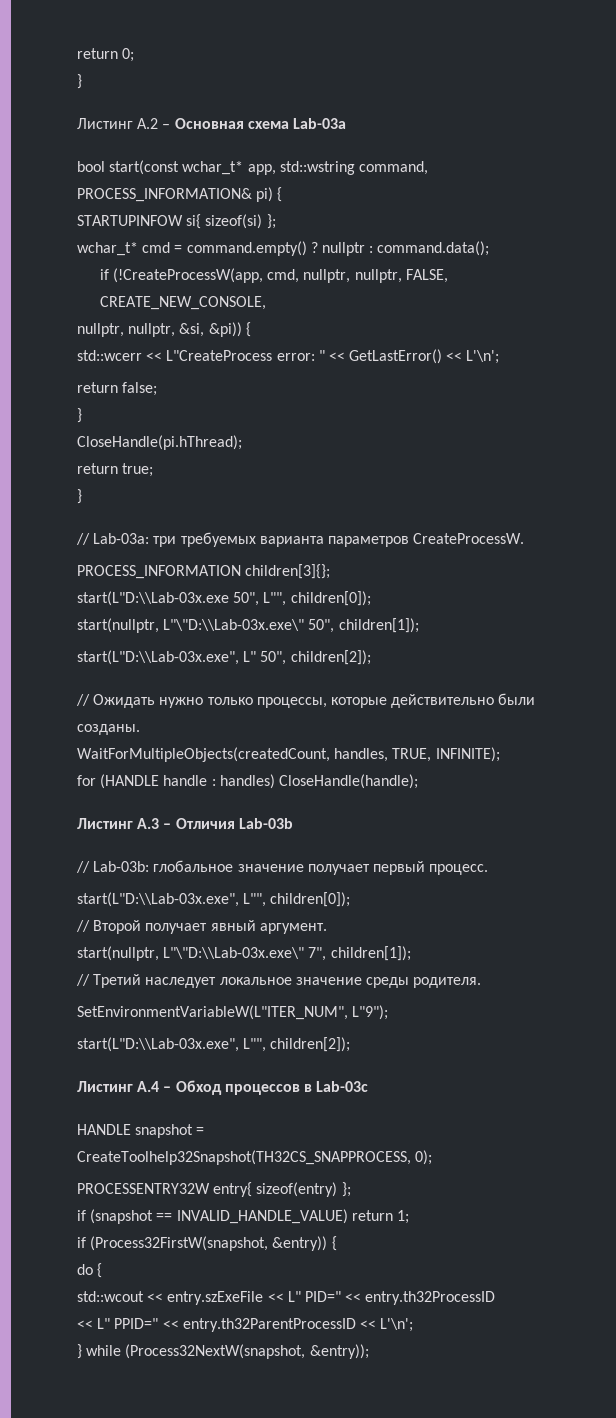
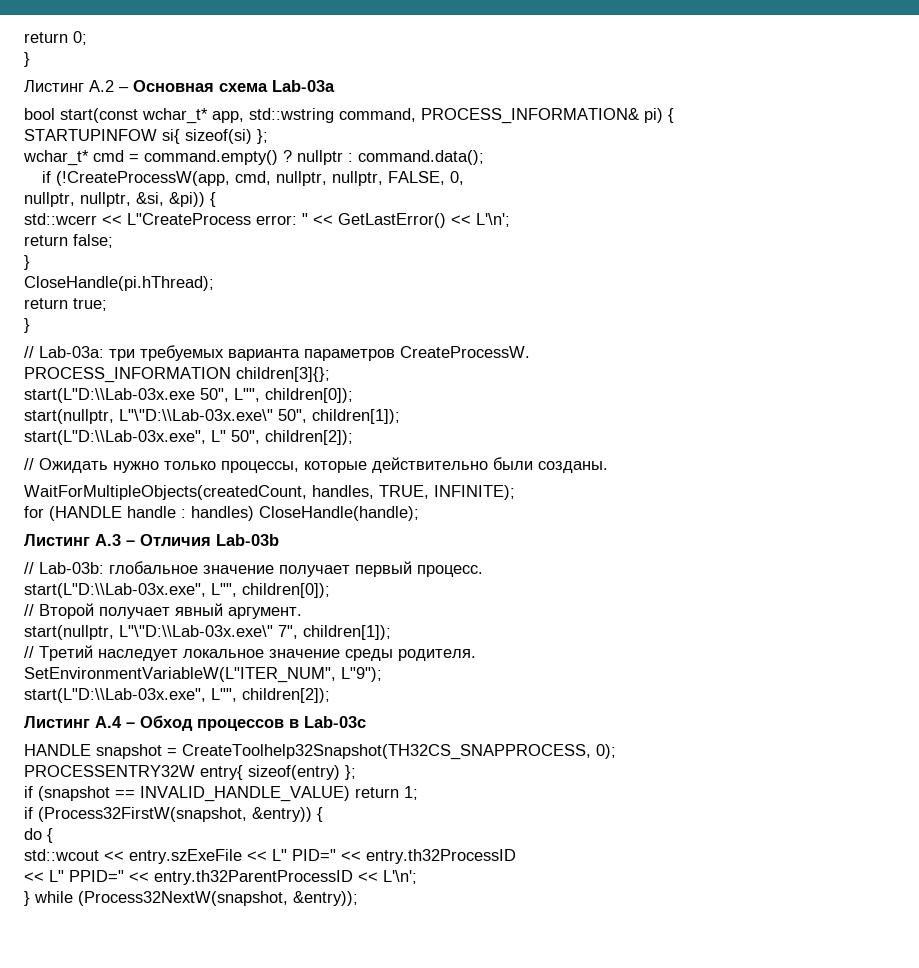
[99,296,266,310] CREATE_NEW_CONSOLE, -> [450,171,465,185] 0,

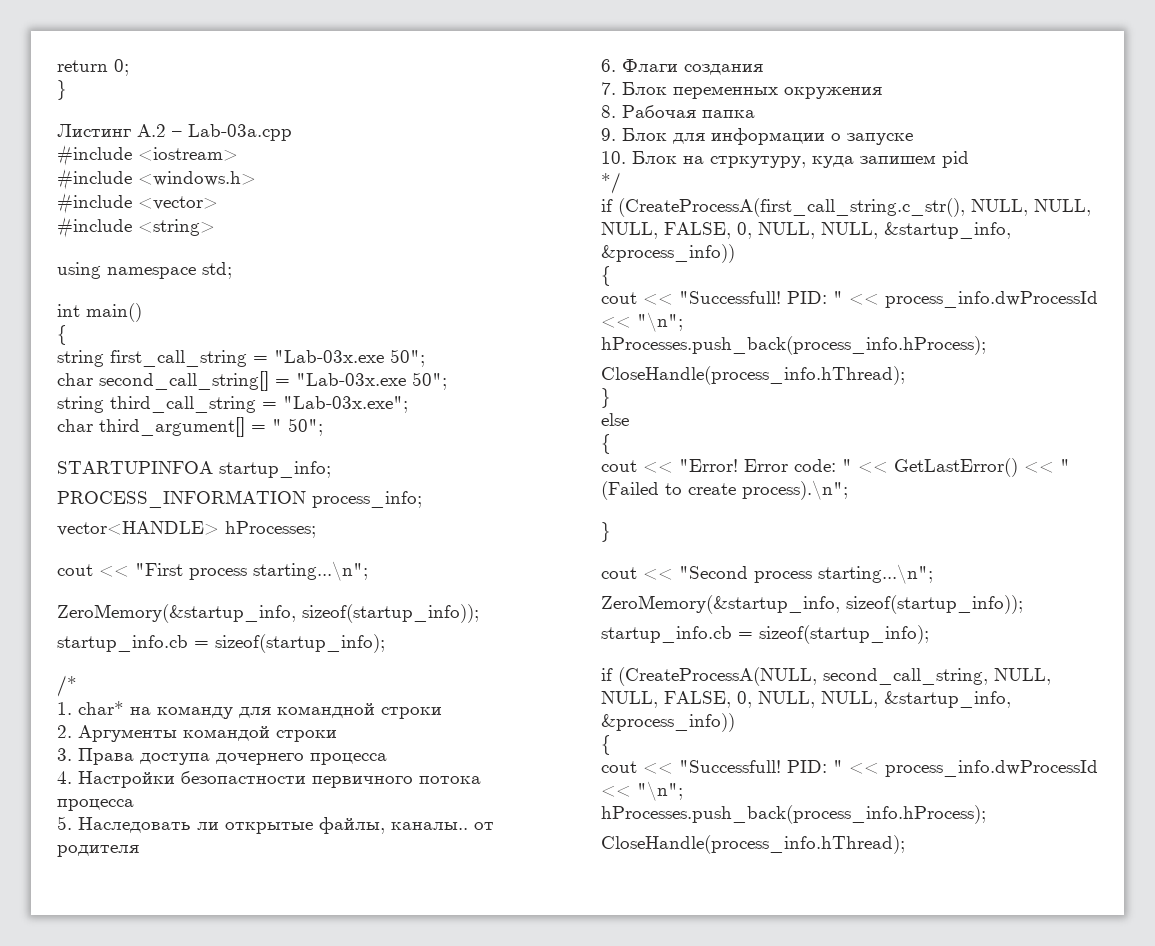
[133,80,335,92] [24,108,674,124] [24,129,268,144] [23,150,484,166] [42,171,465,186] [24,192,216,207] [24,213,510,228] [24,234,113,248] [24,255,30,270] [24,276,214,291] [24,298,107,311] [24,318,30,333] [24,345,530,361] [24,367,330,383] [24,388,353,403] [24,409,400,424] [24,430,353,445] [24,457,608,473] [24,485,515,500] [24,506,419,521] [24,534,279,546] [24,561,483,577] [24,583,330,598] [24,603,302,619] [24,625,391,640] [24,645,476,661] [24,667,382,683] [24,688,330,703] [24,715,366,731] [24,744,616,760] [24,765,356,780] [24,786,418,802] [24,807,323,822] [24,828,53,843] [24,849,516,864] [24,870,417,885] [24,891,358,906] Основная схема Lab-03a // bool start(const wchar_t* app, std::wstring command, PROCESS_INFORMATION& pi) { // STARTUPINFOW si{ sizeof(si) }; // wchar_t* cmd = command.empty() ? nullptr : command.data(); // if (!CreateProcessW(app, cmd, nullptr, nullptr, FALSE, 0, // nullptr, nullptr, &si, &pi)) { // std::wcerr << L"CreateProcess error: " << GetLastError() << L'\n'; // return false; // } // CloseHandle(pi.hThread); // return true; // } // // Lab-03a: три требуемых варианта параметров CreateProcessW. // PROCESS_INFORMATION children[3]{}; // start(L"D:\\Lab-03x.exe 50", L"", children[0]); // start(nullptr, L"\"D:\\Lab-03x.exe\" 50", children[1]); // start(L"D:\\Lab-03x.exe", L" 50", children[2]); // // Ожидать нужно только процессы, которые действительно были созданы. // WaitForMultipleObjects(createdCount, handles, TRUE, INFINITE); // for (HANDLE handle : handles) CloseHandle(handle); // Листинг А.3 – Отличия Lab-03b // // Lab-03b: глобальное значение получает первый процесс. // start(L"D:\\Lab-03x.exe", L"", children[0]); // // Второй получает явный аргумент. // start(nullptr, L"\"D:\\Lab-03x.exe\" 7", children[1]); // // Третий наследует локальное значение среды родителя. // SetEnvironmentVariableW(L"ITER_NUM", L"9"); // start(L"D:\\Lab-03x.exe", L"", children[2]); // Листинг А.4 – Обход процессов в Lab-03c // HANDLE snapshot = CreateToolhelp32Snapshot(TH32CS_SNAPPROCESS, 0); // PROCESSENTRY32W entry{ sizeof(entry) }; // if (snapshot == INVALID_HANDLE_VALUE) return 1; // if (Process32FirstW(snapshot, &entry)) { // do { // std::wcout << entry.szExeFile << L" PID=" << entry.th32ProcessID // << L" PPID=" << entry.th32ParentProcessID << L'\n'; // } while (Process32NextW(snapshot, &entry)); -> [188,124,292,141] [57,145,238,166] [57,169,256,190] [57,193,218,214] [57,217,215,238] [57,262,232,279] [57,303,142,322] [57,325,67,345] [57,349,425,367] [57,371,447,391] [57,396,408,413] [57,417,323,437] [57,461,331,478] [57,490,422,508] [57,521,316,538] [57,561,368,581] [57,604,479,623] [57,634,385,653] [57,675,77,697] [57,701,442,719] [57,725,337,742] [57,748,387,765] [57,771,481,788] [57,799,134,811] [57,816,494,834] [57,845,139,857] [601,59,763,75] [601,82,882,99] [601,105,755,118] [601,128,913,145] [601,151,969,168] [601,172,621,194] [601,198,1091,217] [601,222,1011,239] [601,244,735,263] [601,266,611,286] [601,291,1098,308] [601,312,683,332] [601,336,986,355] [601,366,905,385] [601,388,611,408] [601,413,629,426] [601,434,611,454] [601,458,1070,477] [601,480,848,500] [601,522,611,542] [601,564,933,584] [601,595,1023,614] [601,625,929,644] [601,667,1051,686] [601,691,1011,708] [601,713,735,732] [601,735,611,755] [601,760,1098,777] [601,781,683,801] [601,805,986,824] [601,835,905,854] Lab-03a.cpp // #include <iostream> // #include <windows.h> // #include <vector> // #include <string> // using namespace std; // int main() // { // string first_call_string = "Lab-03x.exe 50"; // char second_call_string[] = "Lab-03x.exe 50"; // string third_call_string = "Lab-03x.exe"; // char third_argument[] = " 50"; // STARTUPINFOA startup_info; // PROCESS_INFORMATION process_info; // vector<HANDLE> hProcesses; // cout << "First process starting...\n"; // ZeroMemory(&startup_info, sizeof(startup_info)); // startup_info.cb = sizeof(startup_info); // /* // 1. char* на команду для командной строки // 2. Аргументы командой строки // 3. Права доступа дочернего процесса // 4. Настройки безопастности первичного потока процесса // 5. Наследовать ли открытые файлы, каналы.. от родителя // 6. Флаги создания // 7. Блок переменных окружения // 8. Рабочая папка // 9. Блок для информации о запуске // 10. Блок на стркутуру, куда запишем pid // */ // if (CreateProcessA(first_call_string.c_str(), NULL, NULL, NULL, FALSE, 0, NULL, NULL, &startup_info, &process_info)) // { // cout << "Successfull! PID: " << process_info.dwProcessId << "\n"; // hProcesses.push_back(process_info.hProcess); // CloseHandle(process_info.hThread); // } // else // { // cout << "Error! Error code: " << GetLastError() << " (Failed to create process).\n"; // } // cout << "Second process starting...\n"; // ZeroMemory(&startup_info, sizeof(startup_info)); // startup_info.cb = sizeof(startup_info); // if (CreateProcessA(NULL, second_call_string, NULL, NULL, FALSE, 0, NULL, NULL, &startup_info, &process_info)) // { // cout << "Successfull! PID: " << process_info.dwProcessId << "\n"; // hProcesses.push_back(process_info.hProcess); // CloseHandle(process_info.hThread);

